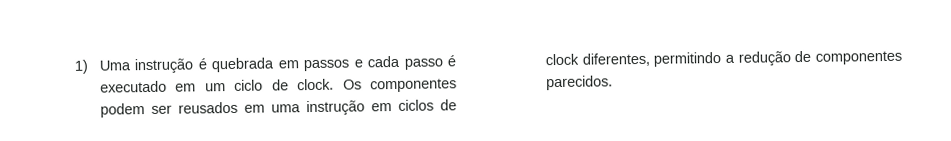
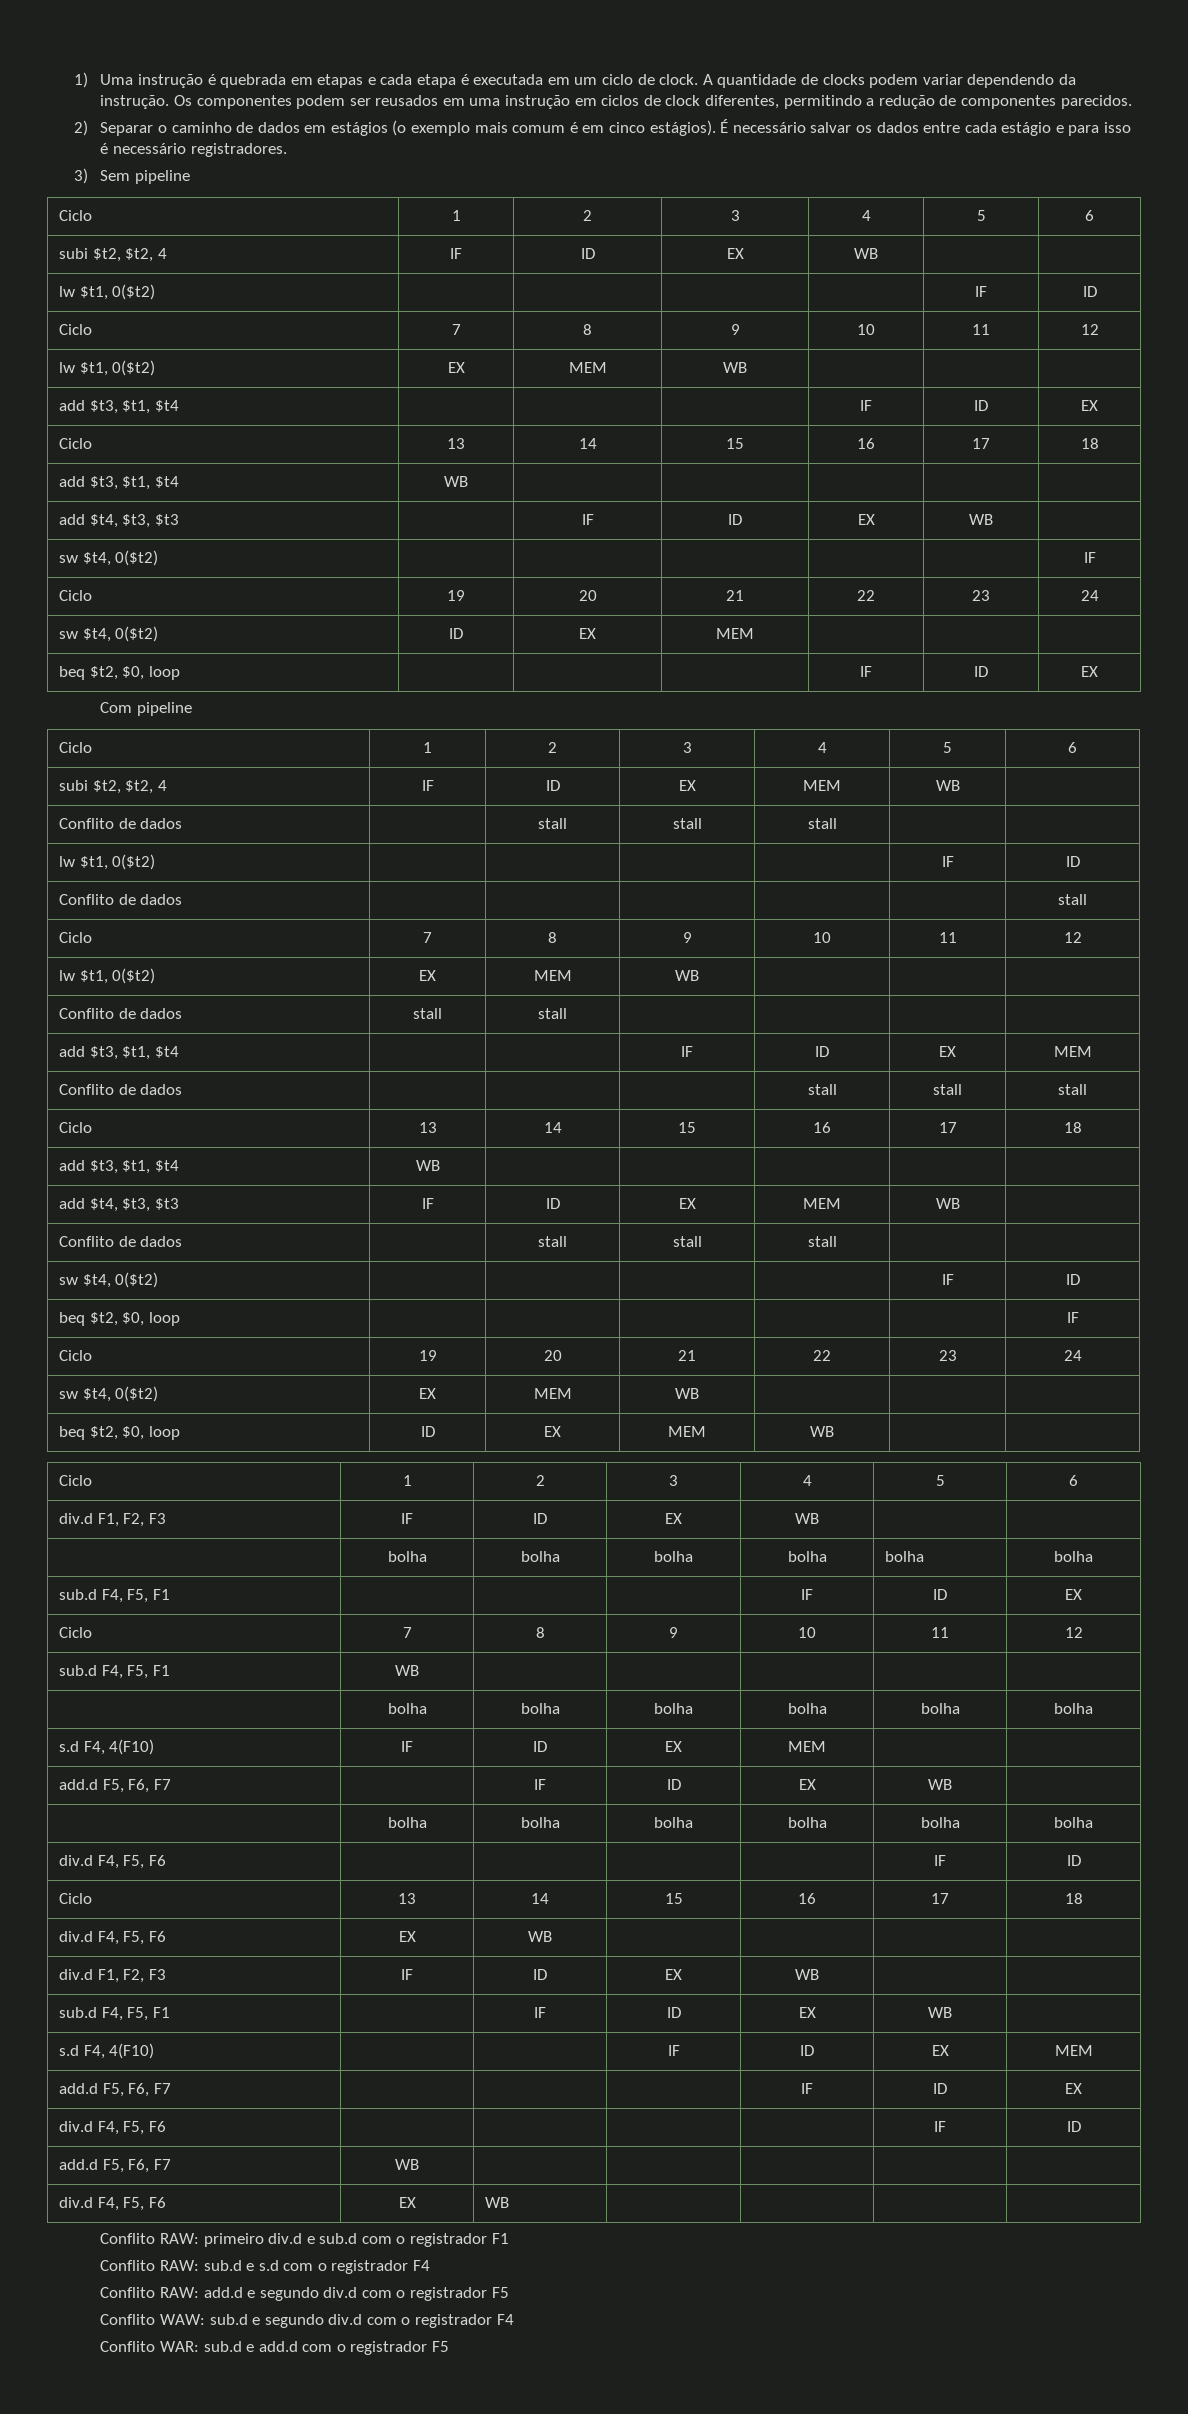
[303,59,350,72] passos -> [317,74,364,88] etapas
[403,55,456,70] [100,80,168,93] passo é executado -> [417,74,544,88] etapa é executada
(335, 84) none -> [702,74,1076,88] [100,95,170,109] A quantidade de clocks podem variar dependendo da instrução.
(614, 83) none -> [73,119,1132,136] [100,143,287,157] [73,168,190,184] [59,210,93,221] [451,210,461,221] [583,210,592,221] [730,210,740,221] [861,210,871,221] [976,210,986,221] [1085,210,1094,221] [59,248,167,262] [450,248,462,259] [580,248,595,259] [726,248,744,259] [854,248,878,259] [59,284,156,300] [975,286,987,297] [1082,286,1097,297] [59,324,93,335] [451,324,461,335] [583,324,592,335] [730,324,740,335] [857,324,875,335] [972,324,990,335] [1080,324,1099,335] [59,360,156,376] [447,362,465,373] [568,362,607,373] [723,362,747,373] [59,400,179,414] [860,400,872,411] [974,400,988,411] [1081,400,1098,411] [59,438,93,449] [447,438,465,449] [578,438,597,449] [726,438,744,449] [857,438,875,449] [972,438,990,449] [1080,438,1099,449] [59,476,179,490] [444,476,468,487] [59,514,179,528] [581,514,594,525] [728,514,742,525] [857,514,875,525] [969,514,993,525] [59,550,159,566] [1083,552,1096,563] [59,590,93,601] [447,590,465,601] [578,590,597,601] [726,590,744,601] [857,590,875,601] [972,590,990,601] [1080,590,1099,601] [59,626,159,642] [449,628,463,639] [579,628,596,639] [716,628,754,639] [59,666,180,680] [860,666,872,677] [974,666,988,677] [1081,666,1098,677] [100,702,192,716] [59,742,93,753] [423,742,432,753] [548,742,557,753] [682,742,692,753] [817,742,827,753] [943,742,952,753] [1068,742,1077,753] [59,780,167,794] [421,780,434,791] [545,780,560,791] [678,780,696,791] [803,780,841,791] [935,780,960,791] [59,818,183,829] [538,818,567,829] [672,818,702,829] [807,818,837,829] [59,854,156,870] [941,856,954,867] [1065,856,1080,867] [59,894,183,905] [1058,894,1087,905] [59,932,93,943] [423,932,432,943] [548,932,557,943] [682,932,692,943] [813,932,831,943] [938,932,957,943] [1063,932,1082,943] [59,968,156,984] [419,970,436,981] [533,970,572,981] [675,970,699,981] [59,1008,183,1019] [413,1008,442,1019] [538,1008,567,1019] [59,1046,179,1060] [681,1046,693,1057] [815,1046,829,1057] [939,1046,956,1057] [1053,1046,1092,1057] [59,1084,183,1095] [807,1084,837,1095] [933,1084,962,1095] [1058,1084,1087,1095] [59,1122,93,1133] [418,1122,437,1133] [543,1122,562,1133] [678,1122,696,1133] [813,1122,831,1133] [938,1122,957,1133] [1063,1122,1082,1133] [59,1160,179,1174] [415,1160,440,1171] [59,1198,179,1212] [421,1198,434,1209] [545,1198,560,1209] [678,1198,696,1209] [803,1198,841,1209] [935,1198,960,1209] [59,1236,183,1247] [538,1236,567,1247] [672,1236,702,1247] [807,1236,837,1247] [59,1272,159,1288] [941,1274,954,1285] [1065,1274,1080,1285] [59,1312,180,1326] [1066,1312,1079,1323] [59,1350,93,1361] [418,1350,437,1361] [543,1350,562,1361] [678,1350,696,1361] [813,1350,831,1361] [938,1350,957,1361] [1063,1350,1082,1361] [59,1386,159,1402] [419,1388,436,1399] [533,1388,572,1399] [675,1388,699,1399] [59,1426,180,1440] [420,1426,435,1437] [544,1426,561,1437] [668,1426,706,1437] [810,1426,834,1437] [59,1475,93,1486] [402,1475,412,1486] [535,1475,545,1486] [669,1475,678,1486] [802,1475,812,1486] [935,1475,945,1486] [1069,1475,1078,1486] [59,1513,166,1527] [401,1513,413,1524] [533,1513,547,1524] [665,1513,682,1524] [795,1513,819,1524] [387,1551,427,1562] [520,1551,560,1562] [654,1551,693,1562] [787,1551,827,1562] [885,1551,925,1562] [1054,1551,1093,1562] [59,1589,170,1603] [801,1589,813,1600] [933,1589,947,1600] [1065,1589,1082,1600] [59,1627,93,1638] [402,1627,412,1638] [535,1627,545,1638] [669,1627,678,1638] [798,1627,816,1638] [931,1627,949,1638] [1064,1627,1083,1638] [59,1665,170,1679] [395,1665,419,1676] [387,1703,427,1714] [520,1703,560,1714] [654,1703,693,1714] [787,1703,827,1714] [920,1703,960,1714] [1054,1703,1093,1714] [59,1739,155,1755] [401,1741,413,1752] [533,1741,547,1752] [665,1741,682,1752] [788,1741,826,1752] [59,1779,171,1793] [534,1779,546,1790] [666,1779,681,1790] [798,1779,816,1790] [928,1779,952,1790] [387,1817,427,1828] [520,1817,560,1828] [654,1817,693,1828] [787,1817,827,1828] [920,1817,960,1828] [1054,1817,1093,1828] [59,1855,166,1869] [934,1855,946,1866] [1066,1855,1081,1866] [59,1893,93,1904] [398,1893,416,1904] [531,1893,549,1904] [664,1893,683,1904] [798,1893,816,1904] [931,1893,949,1904] [1064,1893,1083,1904] [59,1931,166,1945] [398,1931,416,1942] [528,1931,552,1942] [59,1969,166,1983] [401,1969,413,1980] [533,1969,547,1980] [665,1969,682,1980] [795,1969,819,1980] [59,2007,170,2021] [534,2007,546,2018] [666,2007,681,2018] [798,2007,816,2018] [928,2007,952,2018] [59,2043,155,2059] [667,2045,680,2056] [800,2045,814,2056] [931,2045,949,2056] [1054,2045,1093,2056] [59,2083,171,2097] [801,2083,813,2094] [933,2083,947,2094] [1065,2083,1082,2094] [59,2121,166,2135] [934,2121,946,2132] [1066,2121,1081,2132] [59,2159,171,2173] [395,2159,419,2170] [59,2197,166,2211] [398,2197,416,2208] [485,2197,510,2208] [100,2233,509,2247] [100,2260,431,2274] [100,2287,509,2301] [100,2314,514,2328] [100,2341,450,2355] // 2) Separar o caminho de dados em estágios (o exemplo mais comum é em cinco estágios). É necessário salvar os dados entre cada estágio e para isso é necessário registradores. // 3) Sem pipeline // Ciclo | 1 | 2 | 3 | 4 | 5 | 6 // subi $t2, $t2, 4 | IF | ID | EX | WB | | // lw $t1, 0($t2) | | | | | IF | ID // Ciclo | 7 | 8 | 9 | 10 | 11 | 12 // lw $t1, 0($t2) | EX | MEM | WB | | | // add $t3, $t1, $t4 | | | | IF | ID | EX // Ciclo | 13 | 14 | 15 | 16 | 17 | 18 // add $t3, $t1, $t4 | WB | | | | | // add $t4, $t3, $t3 | | IF | ID | EX | WB | // sw $t4, 0($t2) | | | | | | IF // Ciclo | 19 | 20 | 21 | 22 | 23 | 24 // sw $t4, 0($t2) | ID | EX | MEM | | | // beq $t2, $0, loop | | | | IF | ID | EX // Com pipeline // Ciclo | 1 | 2 | 3 | 4 | 5 | 6 // subi $t2, $t2, 4 | IF | ID | EX | MEM | WB | // Conflito de dados | | stall | stall | stall | | // lw $t1, 0($t2) | | | | | IF | ID // Conflito de dados | | | | | | stall // Ciclo | 7 | 8 | 9 | 10 | 11 | 12 // lw $t1, 0($t2) | EX | MEM | WB | | | // Conflito de dados | stall | stall | | | | // add $t3, $t1, $t4 | | | IF | ID | EX | MEM // Conflito de dados | | | | stall | stall | stall // Ciclo | 13 | 14 | 15 | 16 | 17 | 18 // add $t3, $t1, $t4 | WB | | | | | // add $t4, $t3, $t3 | IF | ID | EX | MEM | WB | // Conflito de dados | | stall | stall | stall | | // sw $t4, 0($t2) | | | | | IF | ID // beq $t2, $0, loop | | | | | | IF // Ciclo | 19 | 20 | 21 | 22 | 23 | 24 // sw $t4, 0($t2) | EX | MEM | WB | | | // beq $t2, $0, loop | ID | EX | MEM | WB | | // Ciclo | 1 | 2 | 3 | 4 | 5 | 6 // div.d F1, F2, F3 | IF | ID | EX | WB | | // | bolha | bolha | bolha | bolha | bolha | bolha // sub.d F4, F5, F1 | | | | IF | ID | EX // Ciclo | 7 | 8 | 9 | 10 | 11 | 12 // sub.d F4, F5, F1 | WB | | | | | // | bolha | bolha | bolha | bolha | bolha | bolha // s.d F4, 4(F10) | IF | ID | EX | MEM | | // add.d F5, F6, F7 | | IF | ID | EX | WB | // | bolha | bolha | bolha | bolha | bolha | bolha // div.d F4, F5, F6 | | | | | IF | ID // Ciclo | 13 | 14 | 15 | 16 | 17 | 18 // div.d F4, F5, F6 | EX | WB | | | | // div.d F1, F2, F3 | IF | ID | EX | WB | | // sub.d F4, F5, F1 | | IF | ID | EX | WB | // s.d F4, 4(F10) | | | IF | ID | EX | MEM // add.d F5, F6, F7 | | | | IF | ID | EX // div.d F4, F5, F6 | | | | | IF | ID // add.d F5, F6, F7 | WB | | | | | // div.d F4, F5, F6 | EX | WB | | | | // Conflito RAW: primeiro div.d e sub.d com o registrador F1 // Conflito RAW: sub.d e s.d com o registrador F4 // Conflito RAW: add.d e segundo div.d com o registrador F5 // Conflito WAW: sub.d e segundo div.d com o registrador F4 // Conflito WAR: sub.d e add.d com o registrador F5

